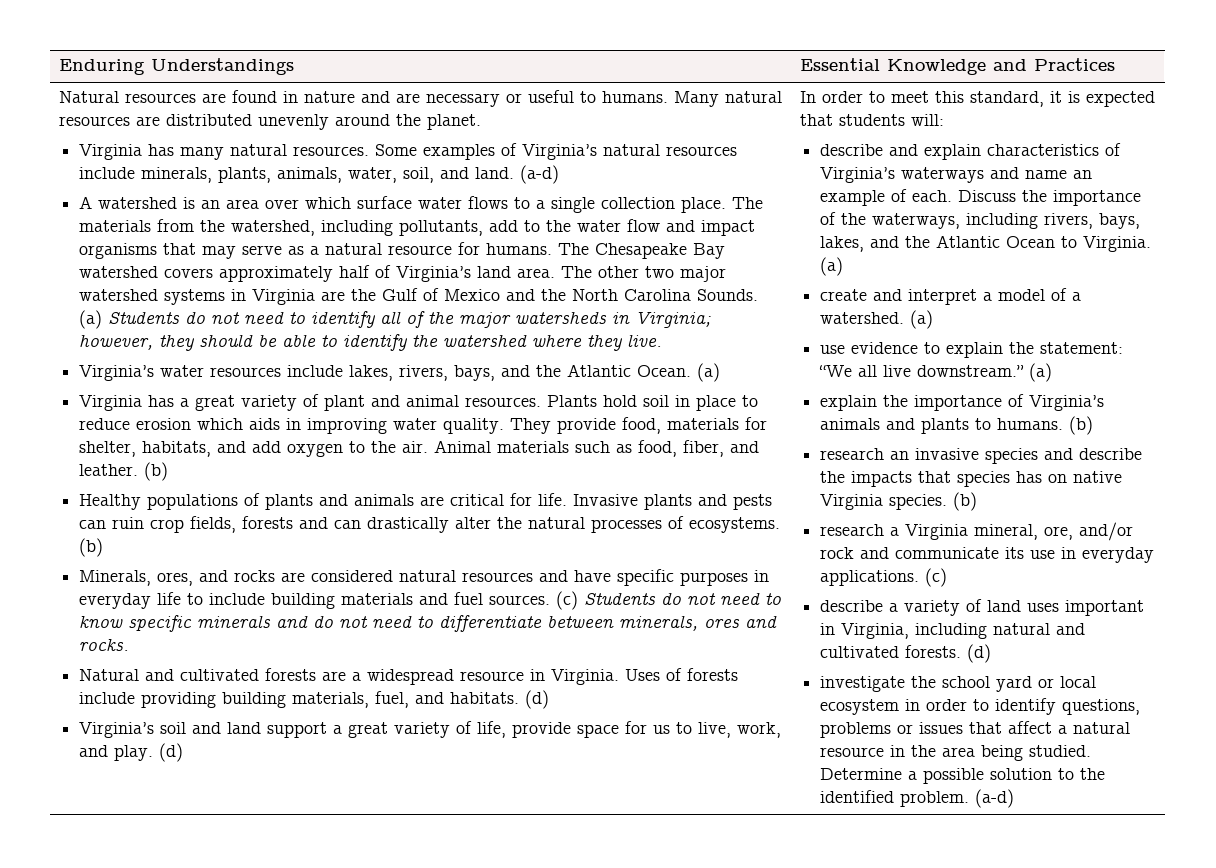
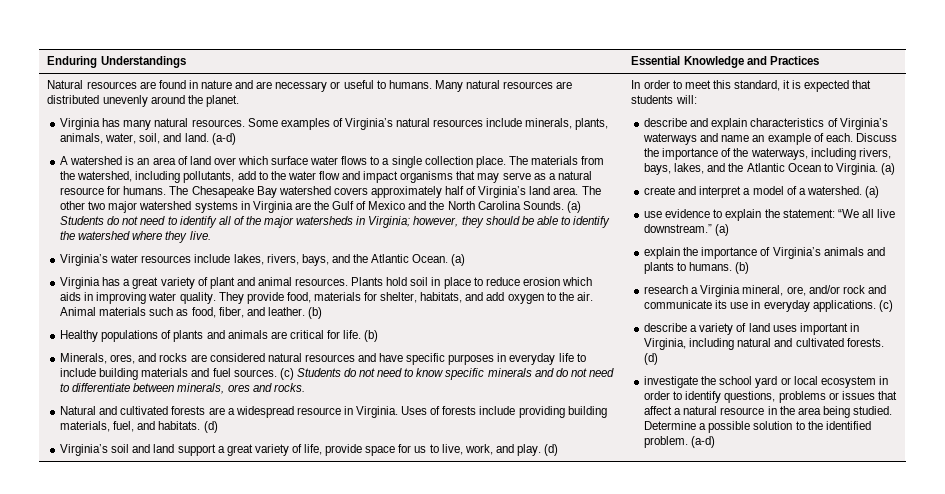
(259, 204) none -> [177,156,211,165] of land
[572,494,772,510] [78,516,780,533] Invasive plants and pests can ruin crop fields, forests and can drastically alter the natural processes of ecosystems. -> (362, 334) none
[819,448,1142,464] [819,471,1122,487] [819,492,977,511] // research an invasive species and describe the impacts that species has on native Virginia species. (b) -> (750, 268) none

